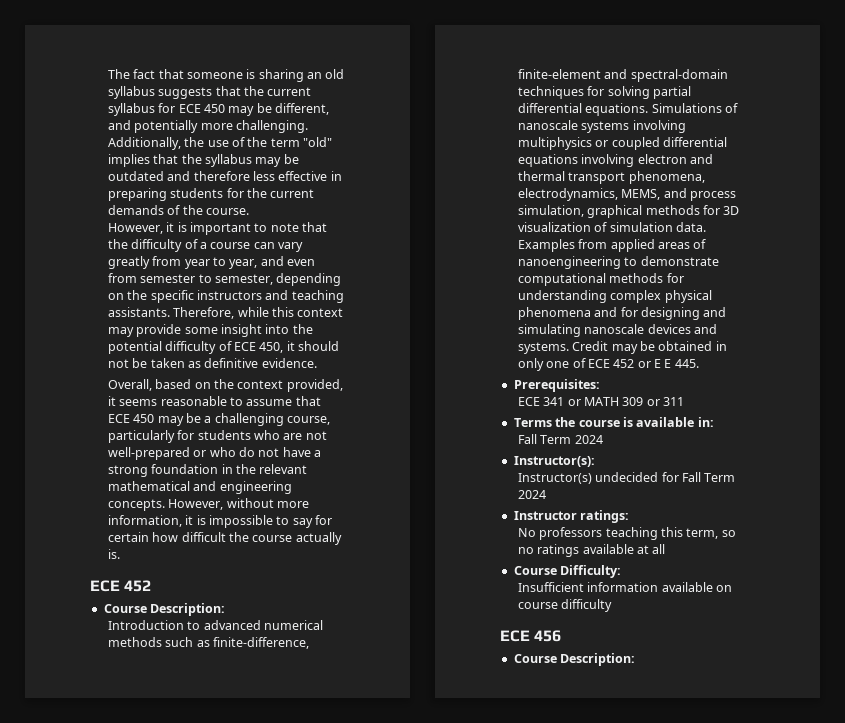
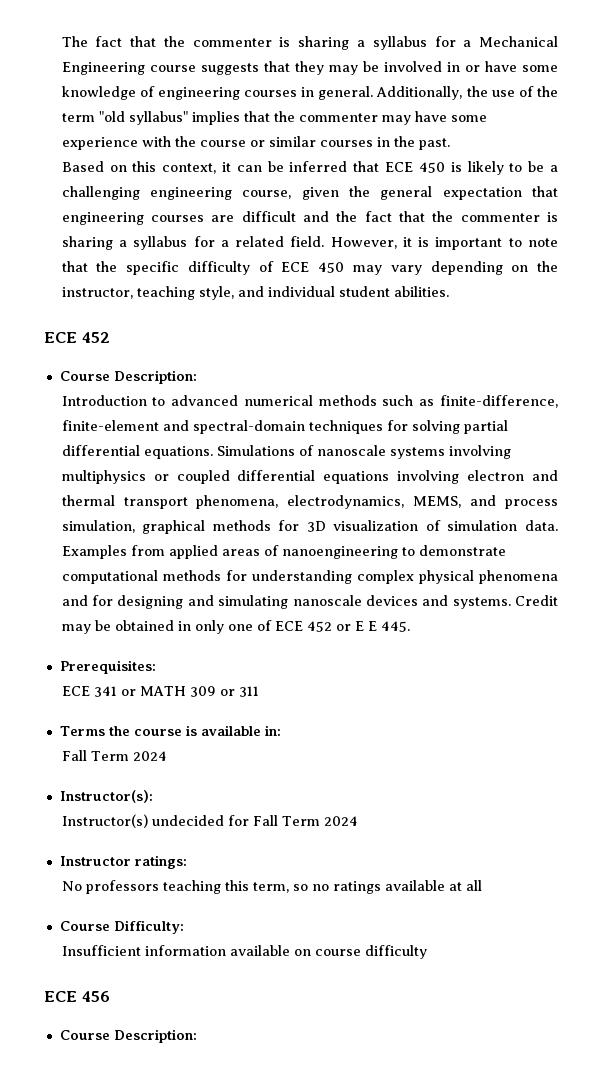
[186,69,345,82] [107,86,312,99] [107,103,330,116] [107,120,308,133] someone is sharing an old syllabus suggests that the current syllabus for ECE 450 may be different, and potentially more challenging. -> [163,36,558,50] [61,61,559,75] [61,86,374,100] the commenter is sharing a syllabus for a Mechanical Engineering course suggests that they may be involved in or have some knowledge of engineering courses in general.
[303,137,333,147] "old" -> [98,111,188,125] "old syllabus"
[204,154,299,167] [107,171,342,181] [107,188,315,201] [107,205,249,215] syllabus may be outdated and therefore less effective in preparing students for the current demands of the course. // -> [298,111,487,125] [61,136,450,150] [61,161,559,175] [61,186,559,200] [61,211,558,225] [61,236,325,250] commenter may have some experience with the course or similar courses in the past. // Based on this context, it can be inferred that ECE 450 is likely to be a challenging engineering course, given the general expectation that engineering courses are difficult and the fact that the commenter is sharing a syllabus for a related field.
[131,239,304,252] [107,256,316,269] [107,273,342,286] [107,290,344,303] [107,307,344,319] [107,324,313,337] [107,341,340,354] [107,358,317,368] [107,379,343,392] [107,396,321,406] [107,413,331,426] [107,430,327,443] [107,447,322,460] [107,464,308,477] [107,481,292,494] [107,498,309,511] [107,515,333,528] [107,532,342,545] [107,549,120,559] difficulty of a course can vary greatly from year to year, and even from semester to semester, depending on the specific instructors and teaching assistants. Therefore, while this context may provide some insight into the potential difficulty of ECE 450, it should not be taken as definitive evidence. // Overall, based on the context provided, it seems reasonable to assume that ECE 450 may be a challenging course, particularly for students who are not well-prepared or who do not have a strong foundation in the relevant mathematical and engineering concepts. However, without more information, it is impossible to say for certain how difficult the course actually is. -> [126,261,558,275] [61,286,449,300] specific difficulty of ECE 450 may vary depending on the instructor, teaching style, and individual student abilities.

